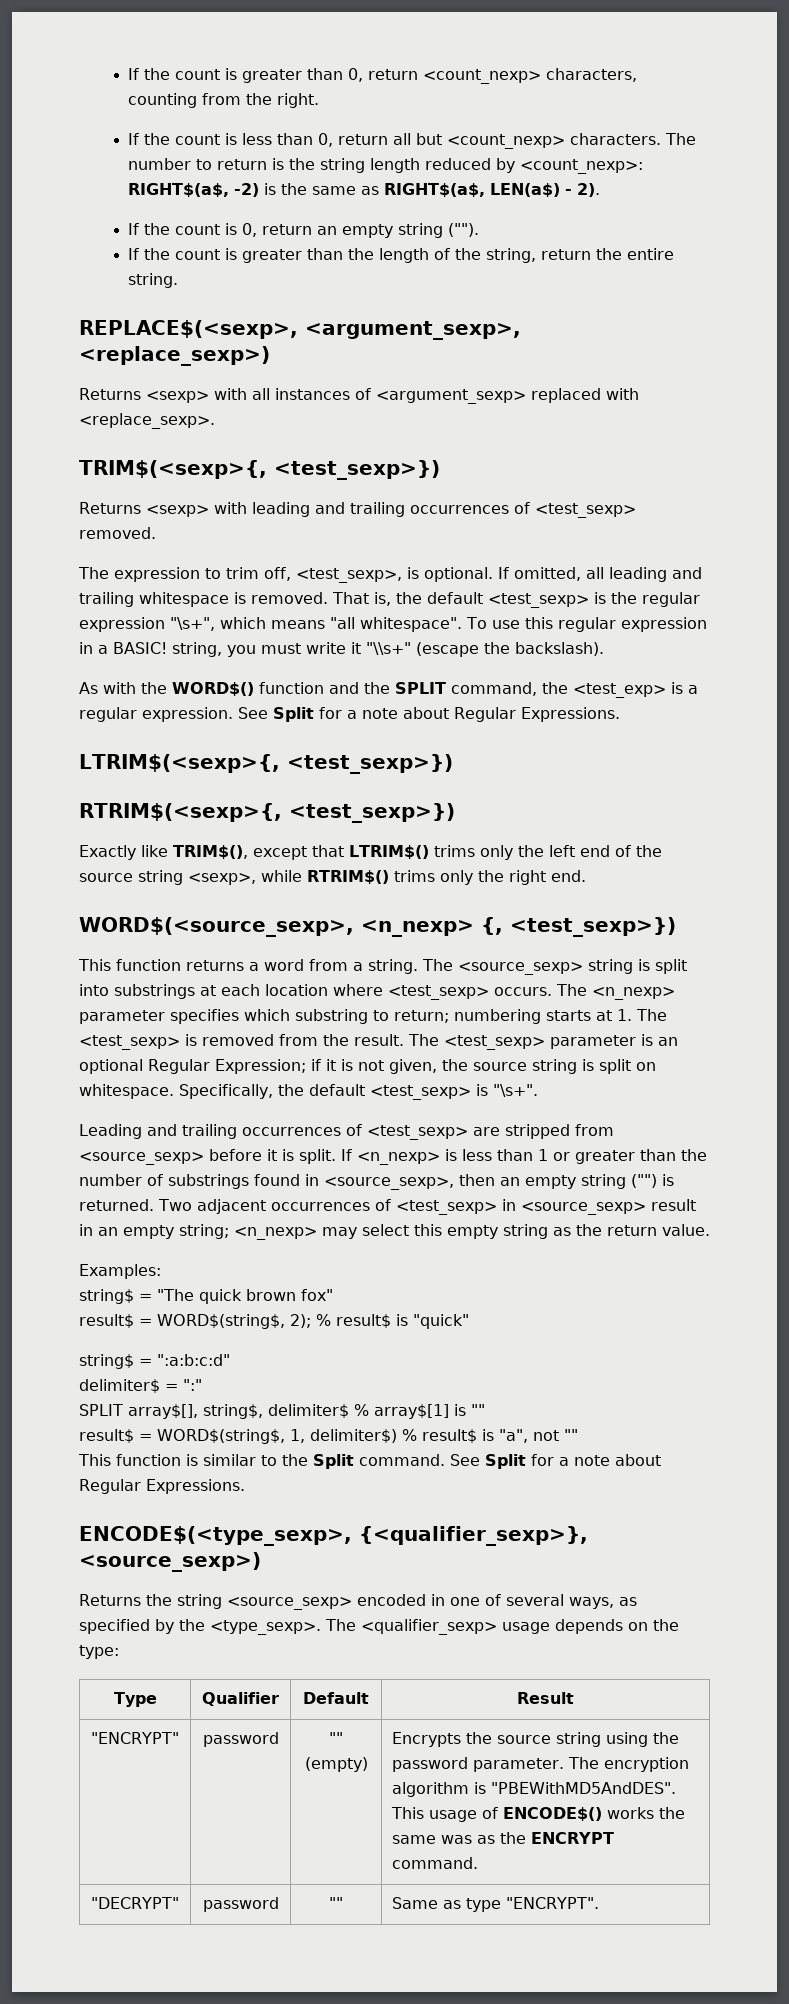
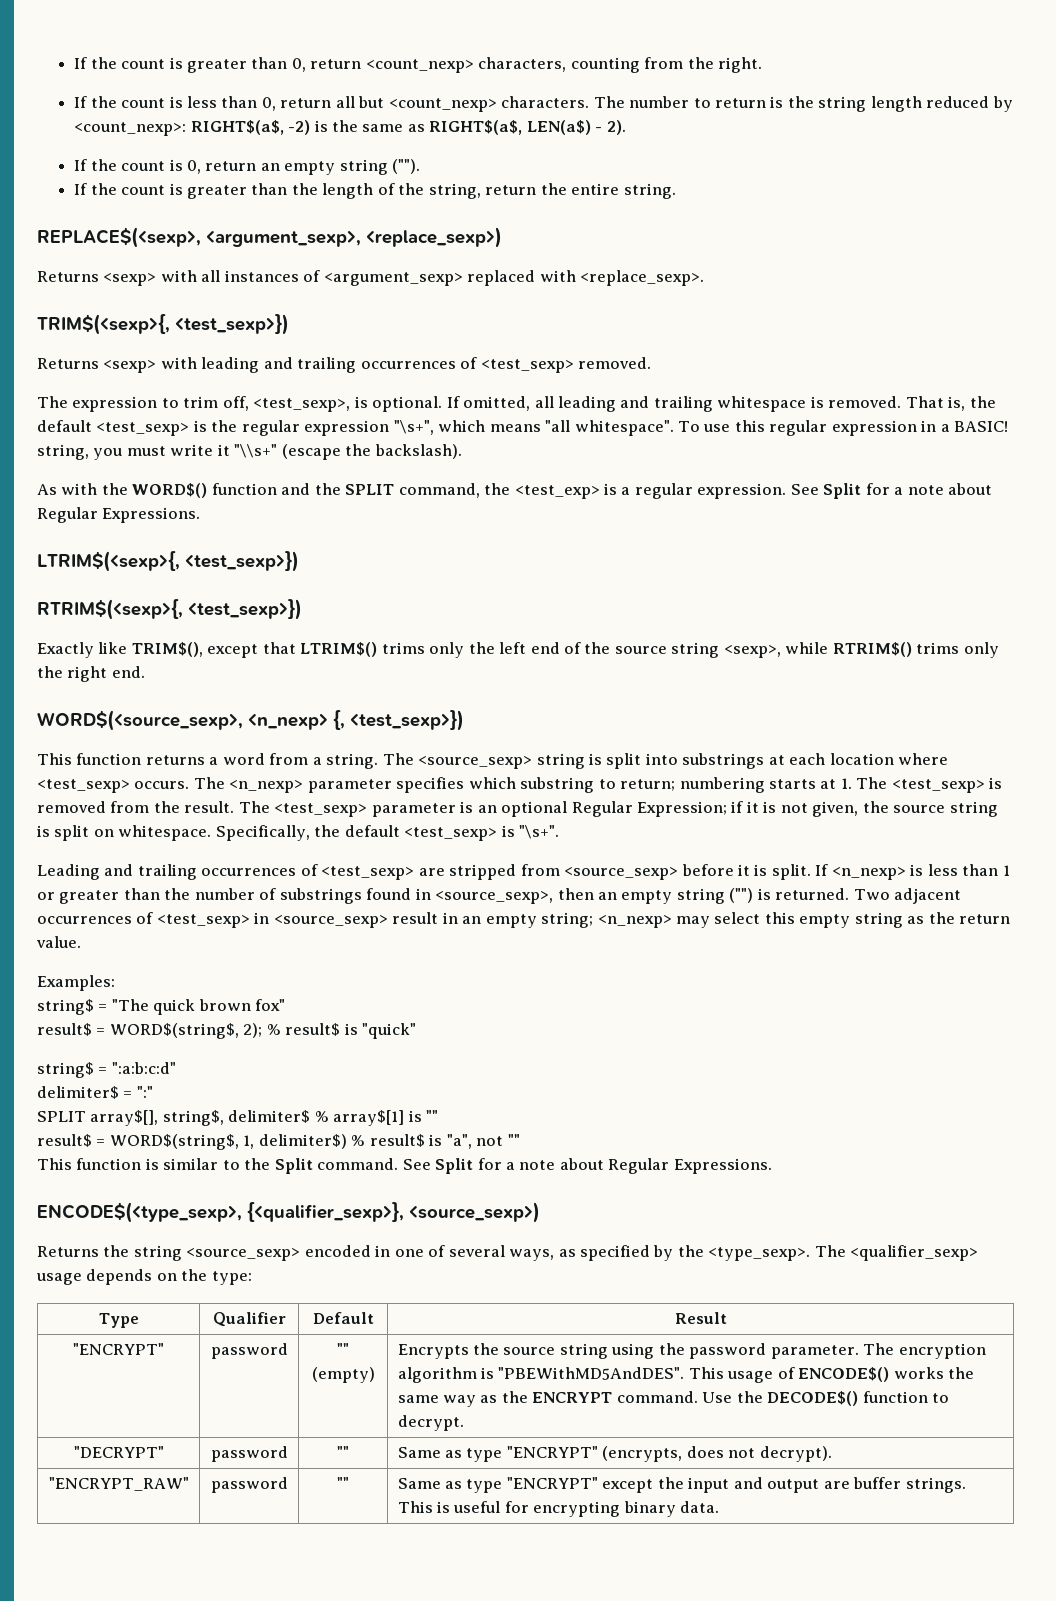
[441,1835,473,1844] was -> [442,1395,476,1407] way
(479, 1863) none -> [702,1391,950,1406] [397,1415,464,1431] Use the DECODE$() function to decrypt.
[506,1897,600,1909] "ENCRYPT". -> [506,1446,832,1462] [48,1477,189,1491] [210,1477,288,1493] [337,1477,349,1489] [397,1477,966,1493] [397,1501,720,1517] "ENCRYPT" (encrypts, does not decrypt). // "ENCRYPT_RAW" | password | "" | Same as type "ENCRYPT" except the input and output are buffer strings. This is useful for encrypting binary data.

